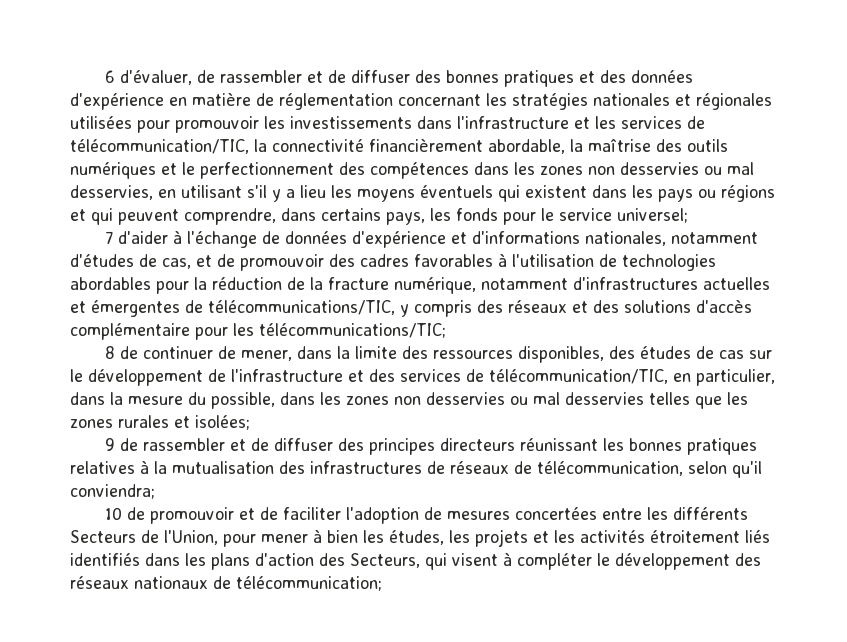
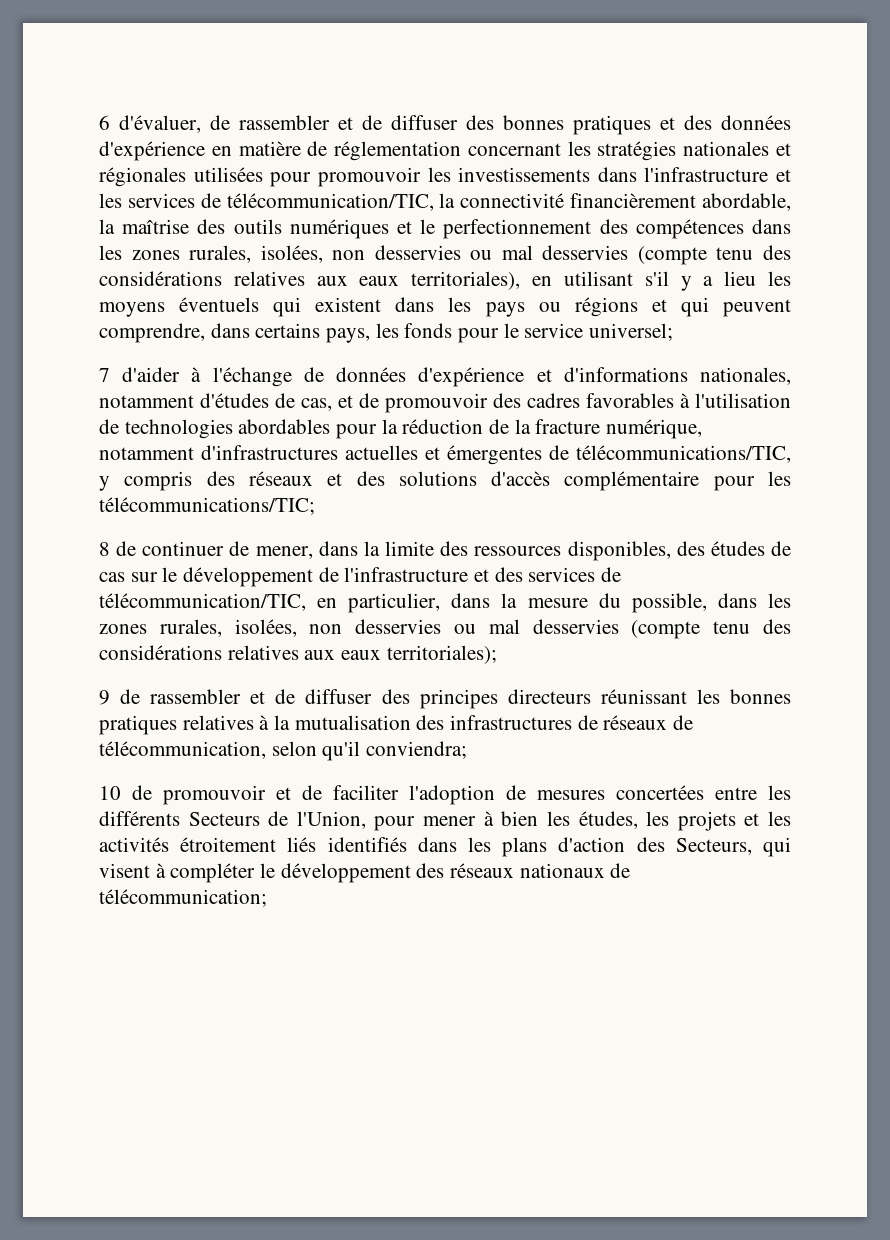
[588,162,754,175] [70,185,153,200] non desservies ou mal desservies, -> [189,245,791,265] [99,271,521,290] rurales, isolées, non desservies ou mal desservies (compte tenu des considérations relatives aux eaux territoriales),
[394,392,748,409] [70,415,250,430] non desservies ou mal desservies telles que les zones rurales et isolées; -> [159,619,791,639] [99,645,497,664] rurales, isolées, non desservies ou mal desservies (compte tenu des considérations relatives aux eaux territoriales);

